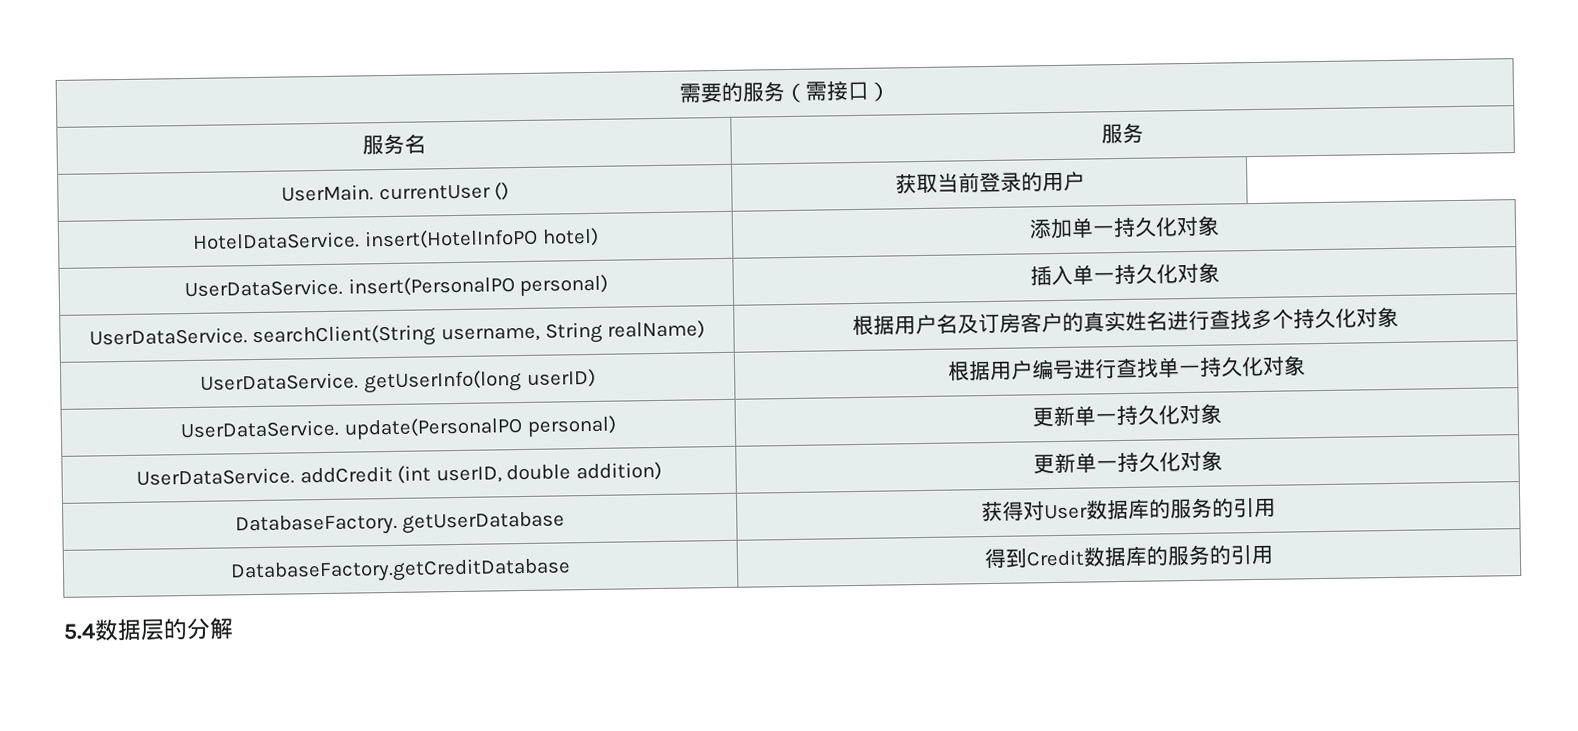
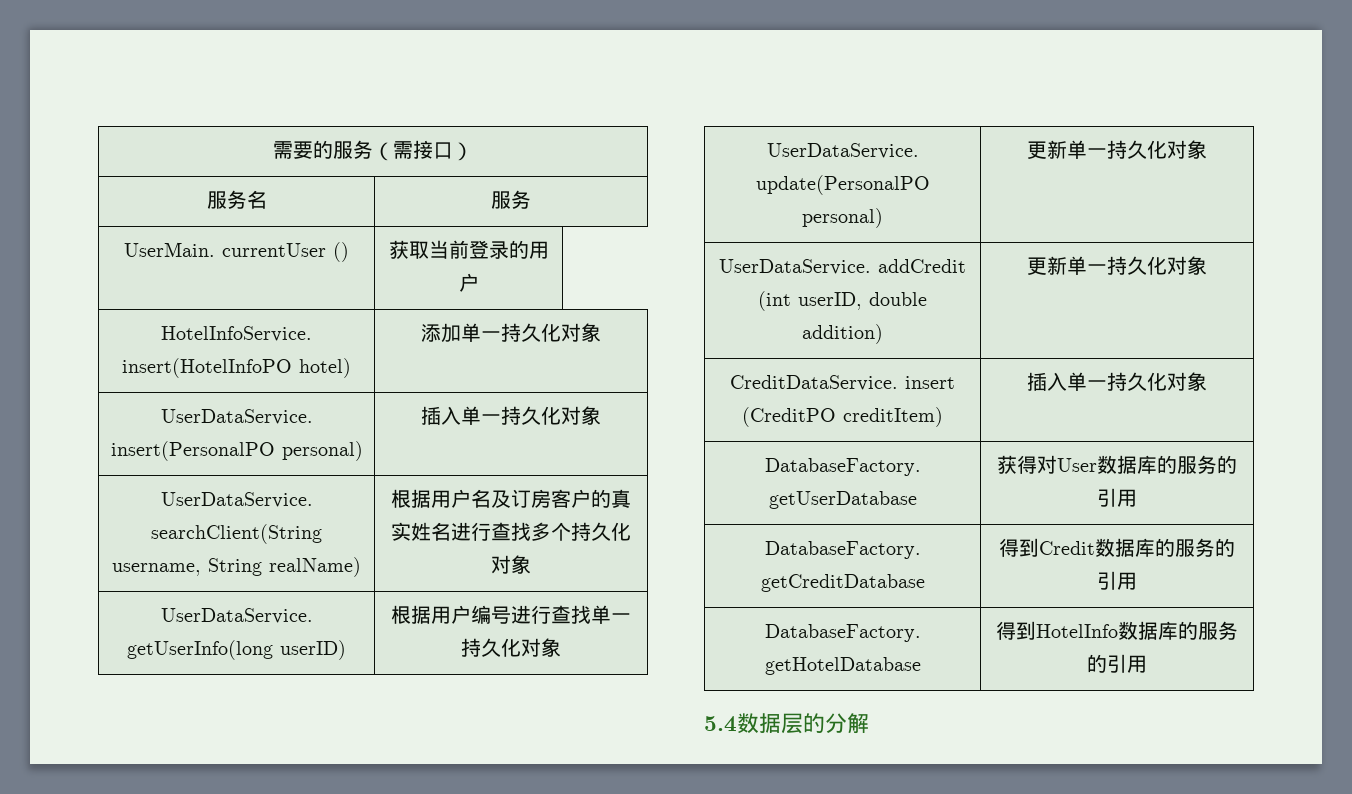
[192,231,361,250] HotelDataService. -> [161,326,312,342] HotelInfoService.
(1223, 460) none -> [730,375,955,391] [742,407,943,427] [1027,372,1207,391] // CreditDataService. insert (CreditPO creditItem) | 插入单一持久化对象
[229,557,571,584] DatabaseFactory.getCreditDatabase -> [764,541,921,559] [760,574,925,592] DatabaseFactory. getCreditDatabase
(1274, 555) none -> [764,624,921,642] [764,657,921,675] [996,621,1238,640] [1087,654,1147,673] // DatabaseFactory. getHotelDatabase | 得到HotelInfo数据库的服务的引用

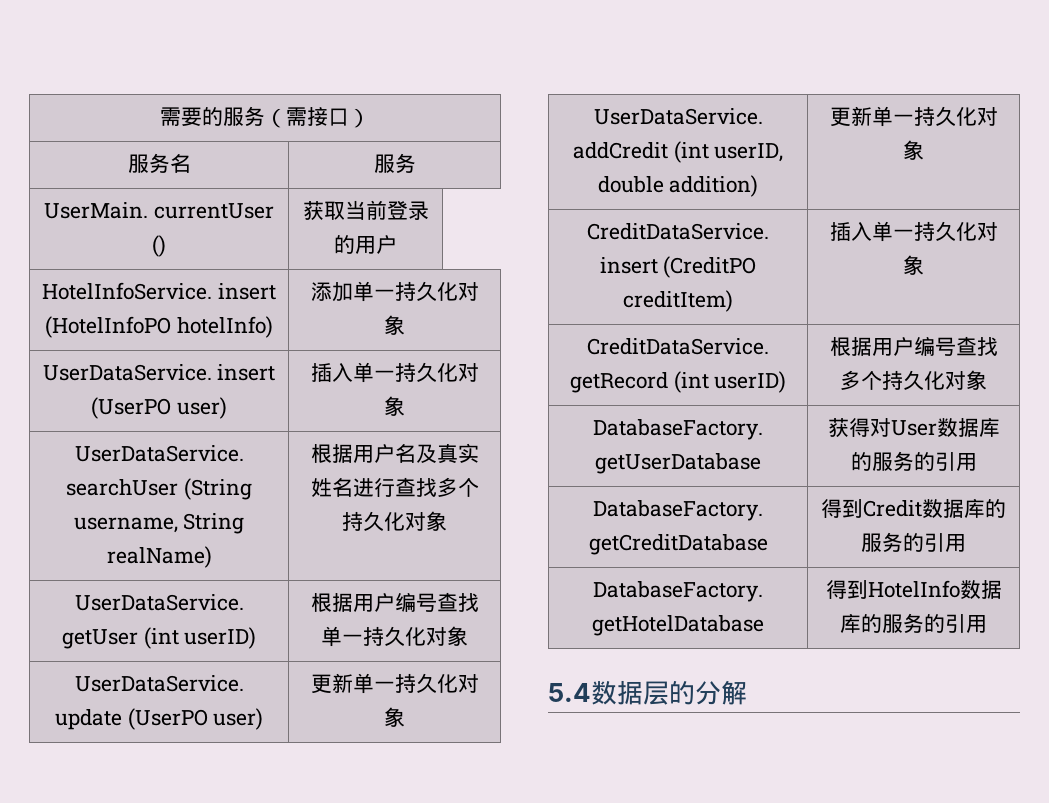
[122,358,351,378] insert(HotelInfoPO hotel) -> [217,283,276,300] [45,316,273,338] insert (HotelInfoPO hotelInfo)
[110,441,363,461] insert(PersonalPO personal) -> [217,364,276,381] [91,397,227,419] insert (UserPO user)
[151,524,322,544] searchClient(String -> [66,478,252,500] searchUser (String
[511,489,611,508] 订房客户的 -> (437, 453) none
[127,640,346,660] [391,605,551,624] getUserInfo(long userID) | 根据用户编号进行 -> [61,627,257,649] [310,592,437,612] getUser (int userID) | 根据用户编号
[755,175,930,195] [802,208,883,228] update(PersonalPO personal) -> [54,708,264,730] update (UserPO user)
(1207, 381) none -> [587,338,769,355] [569,371,787,393] [829,336,998,356] [840,370,987,390] // CreditDataService. getRecord (int userID) | 根据用户编号查找多个持久化对象

